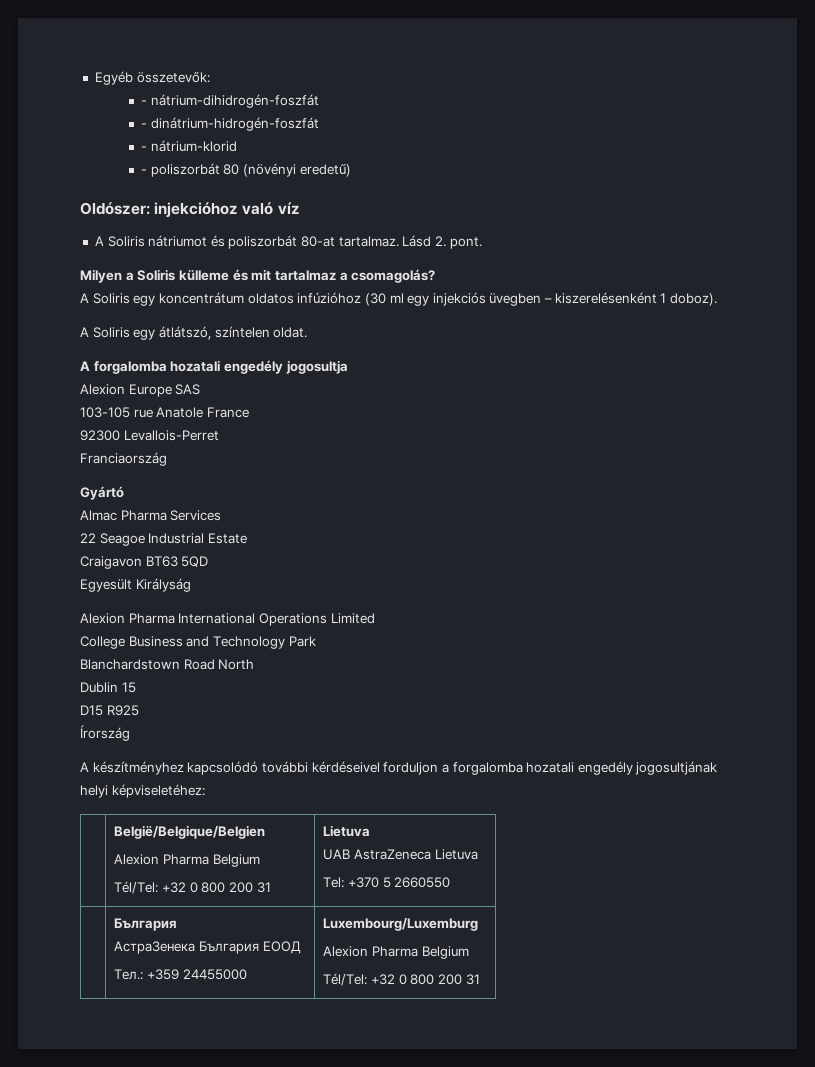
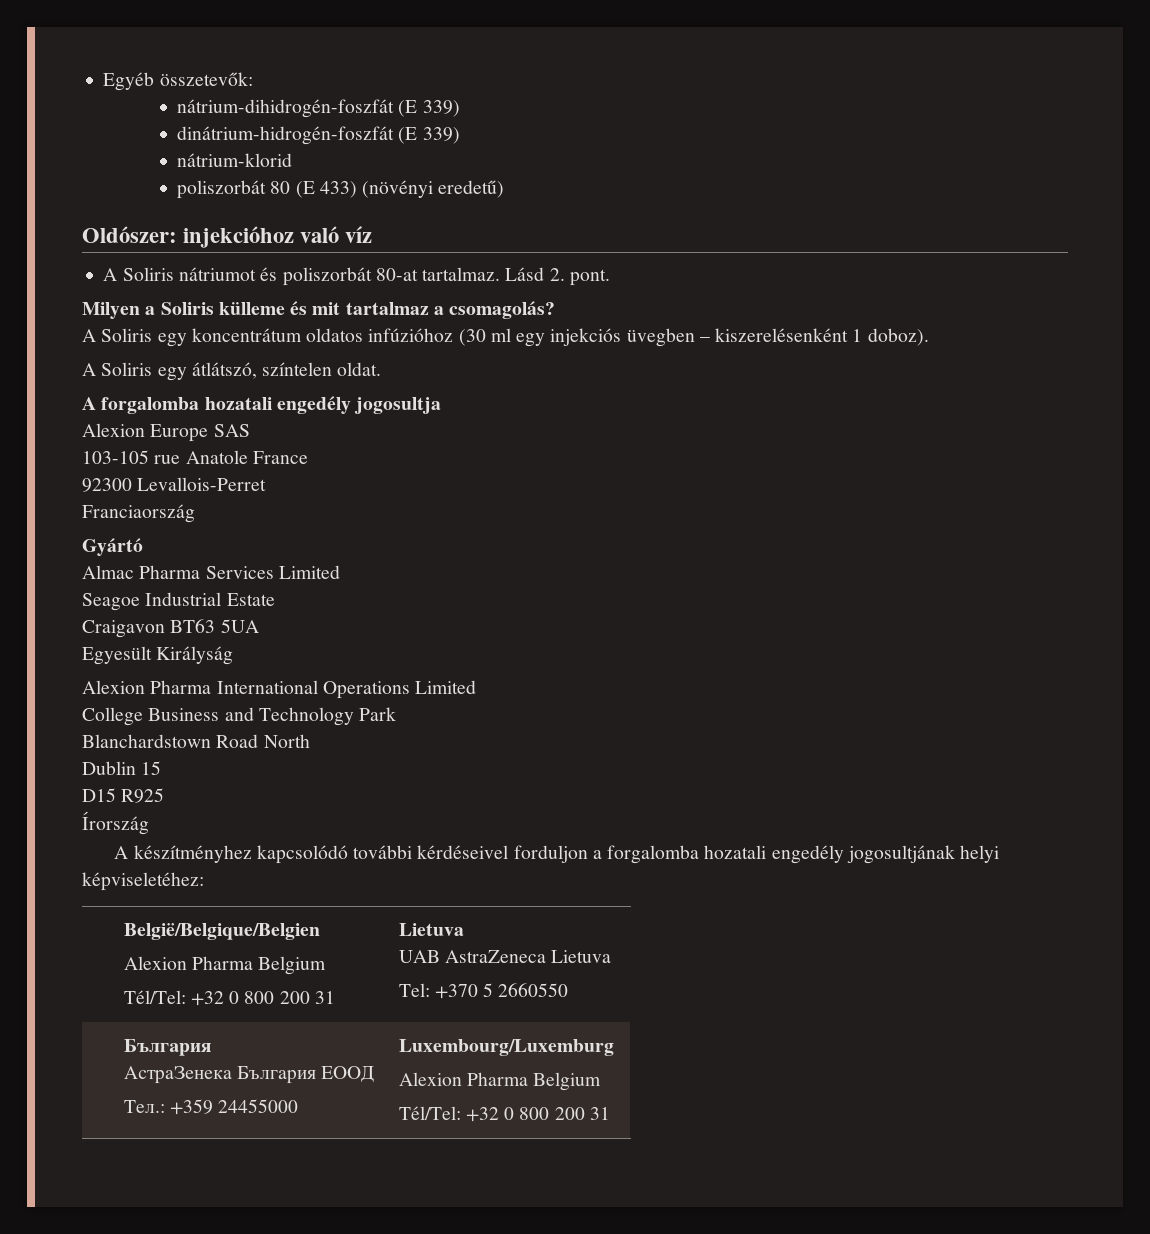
[141,100,148,105] - -> (253, 79) none
[141,123,148,128] // - -> [398,100,460,117] (E 339) //
[141,146,148,151] // - -> [398,127,460,144] (E 339) //
[141,169,148,174] - -> (293, 160) none
(240, 169) none -> [295,181,357,198] (E 433)
[80,533,96,543] // 22 -> [278,565,340,579] Limited //
[181,556,209,567] 5QD -> [220,619,259,633] 5UA

